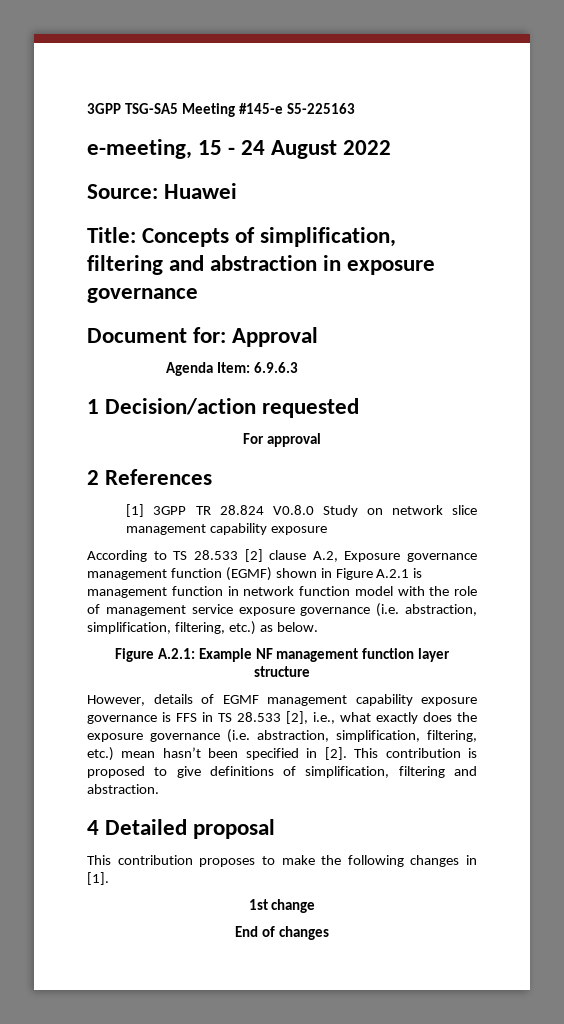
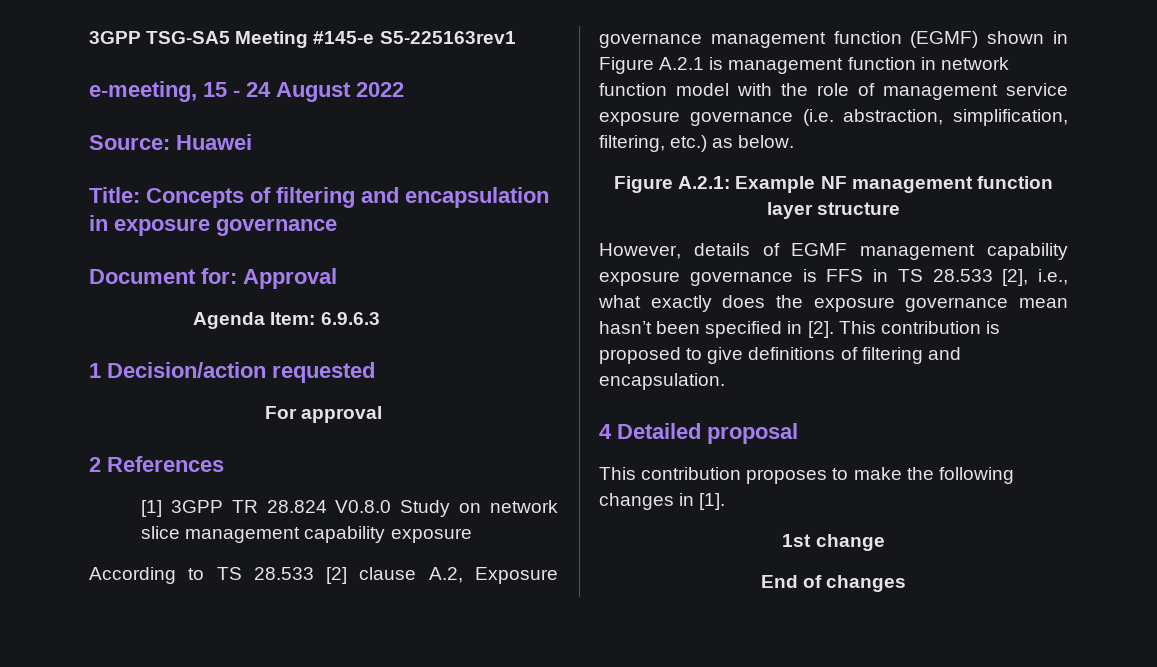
[286,103,355,114] S5-225163 -> [379,31,516,44] S5-225163rev1
[260,227,397,247] [87,255,318,275] simplification, filtering and abstraction -> [276,187,549,208] filtering and encapsulation
[227,729,477,743] [87,747,114,761] (i.e. abstraction, simplification, filtering, etc.) -> (1009, 304) none
[305,766,477,778] [87,784,159,794] simplification, filtering and abstraction. -> [861,347,961,364] [599,373,725,390] filtering and encapsulation.

